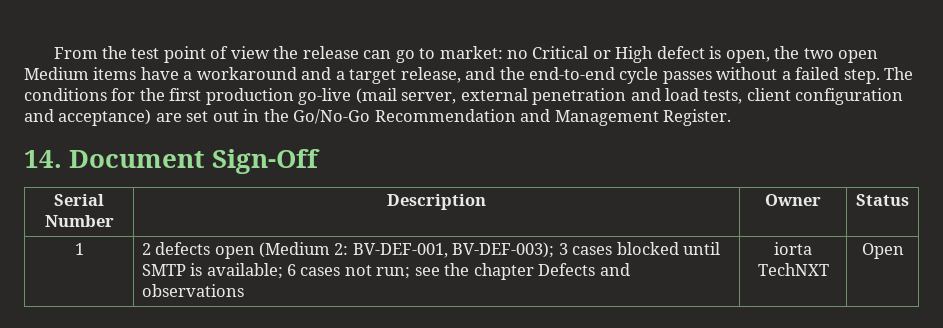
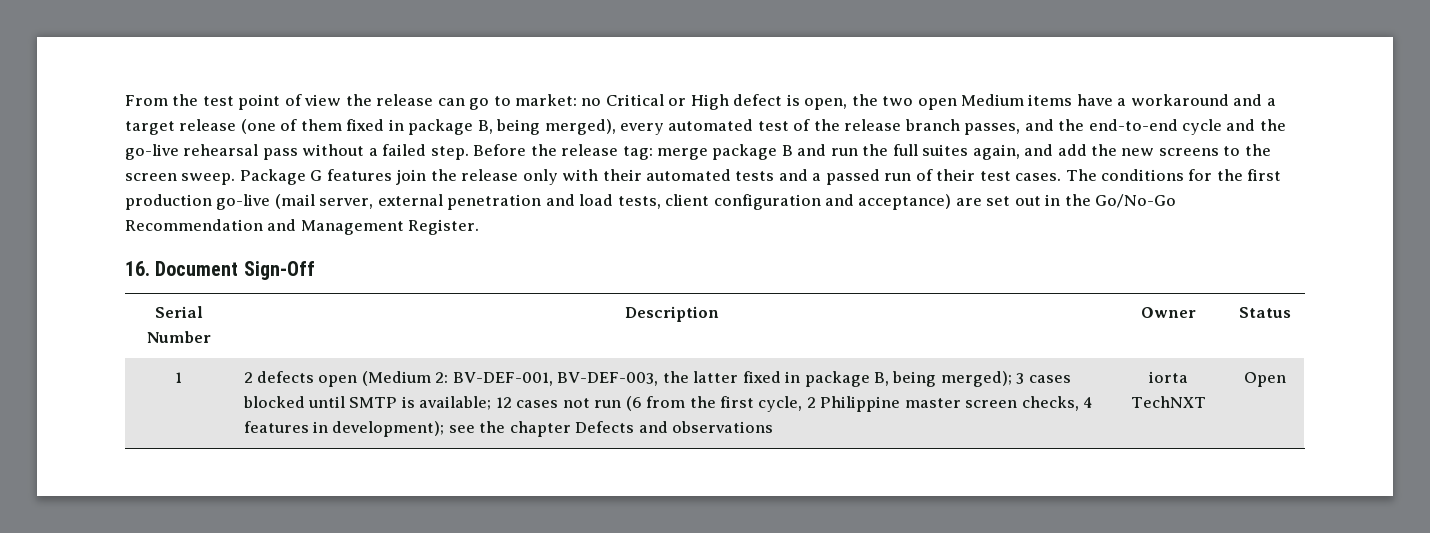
[400,67,880,84] release, and the end-to-end cycle passes without a failed step. -> [179,119,1286,135] [125,144,1271,160] [125,169,1062,185] release (one of them fixed in package B, being merged), every automated test of the release branch passes, and the end-to-end cycle and the go-live rehearsal pass without a failed step. Before the release tag: merge package B and run the full suites again, and add the new screens to the screen sweep. Package G features join the release only with their automated tests and a passed run of their test cases.
[24,150,62,168] 14. -> [125,261,150,276] 16.
[452,242,555,258] BV-DEF-003); -> [557,371,1012,387] BV-DEF-003, the latter fixed in package B, being merged);
[287,264,297,276] 6 -> [495,397,512,408] 12
[376,267,411,279] run; -> [594,396,1094,412] [243,421,445,437] run (6 from the first cycle, 2 Philippine master screen checks, 4 features in development);

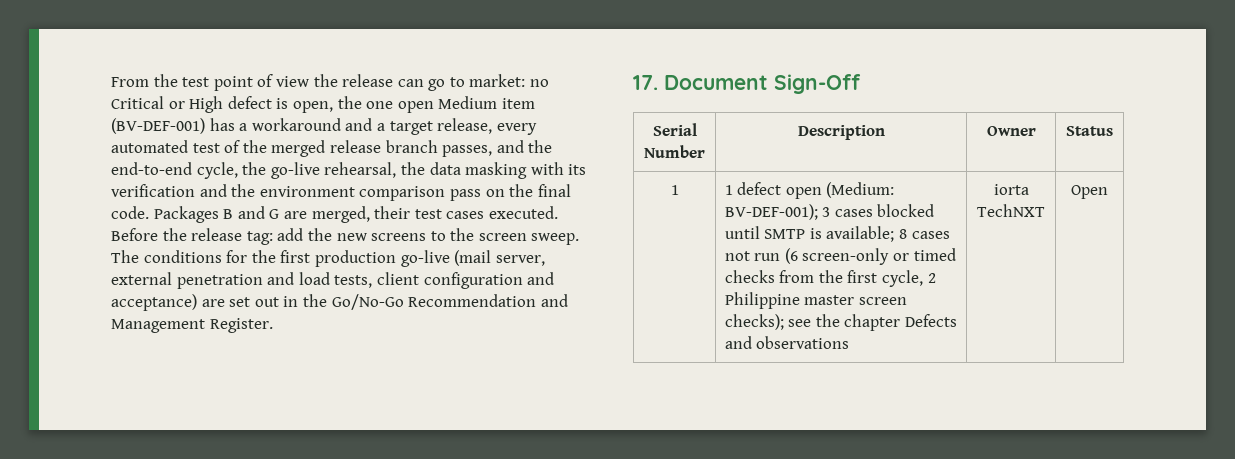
[882,96,914,106] two -> [366,101,394,109] one
[1028,94,1113,106] items have -> [501,98,535,109] [111,118,235,134] item (BV-DEF-001) has
[179,119,616,135] release (one of them fixed in package B, being merged), -> [437,118,493,134] release,
(840, 125) none -> [271,140,326,157] merged
[1182,119,1286,135] [125,144,1054,160] cycle and the go-live rehearsal pass without a failed step. Before the release tag: merge package B and run the full suites again, and -> [196,162,587,179] [111,184,571,201] [111,206,558,223] [111,228,273,245] cycle, the go-live rehearsal, the data masking with its verification and the environment comparison pass on the final code. Packages B and G are merged, their test cases executed. Before the release tag:
[239,169,1062,185] Package G features join the release only with their automated tests and a passed run of their test cases. -> (580, 239) none
[125,261,150,276] 16. -> [633,75,658,90] 17.
[243,371,1012,387] 2 defects open (Medium 2: BV-DEF-001, BV-DEF-003, the latter fixed in package B, being merged); -> [724,182,895,199] [724,204,818,220] 1 defect open (Medium: BV-DEF-001);
[495,397,512,408] 12 -> [899,229,908,239] 8
(642, 403) none -> [802,248,956,265] [724,270,775,283] screen-only or timed checks
[1021,396,1094,411] [243,421,445,437] checks, 4 features in development); -> [724,314,784,330] checks);

